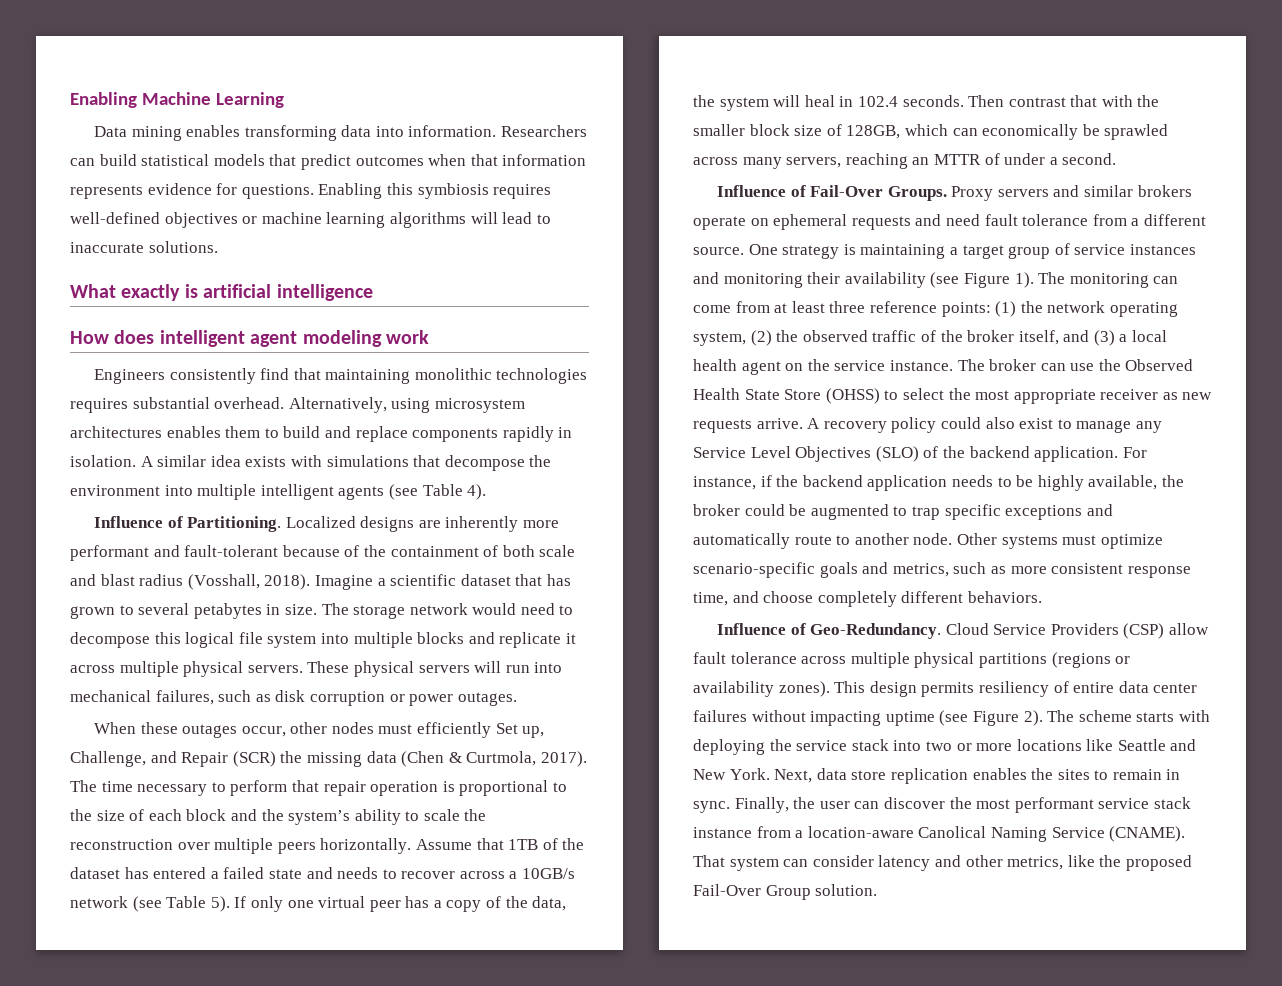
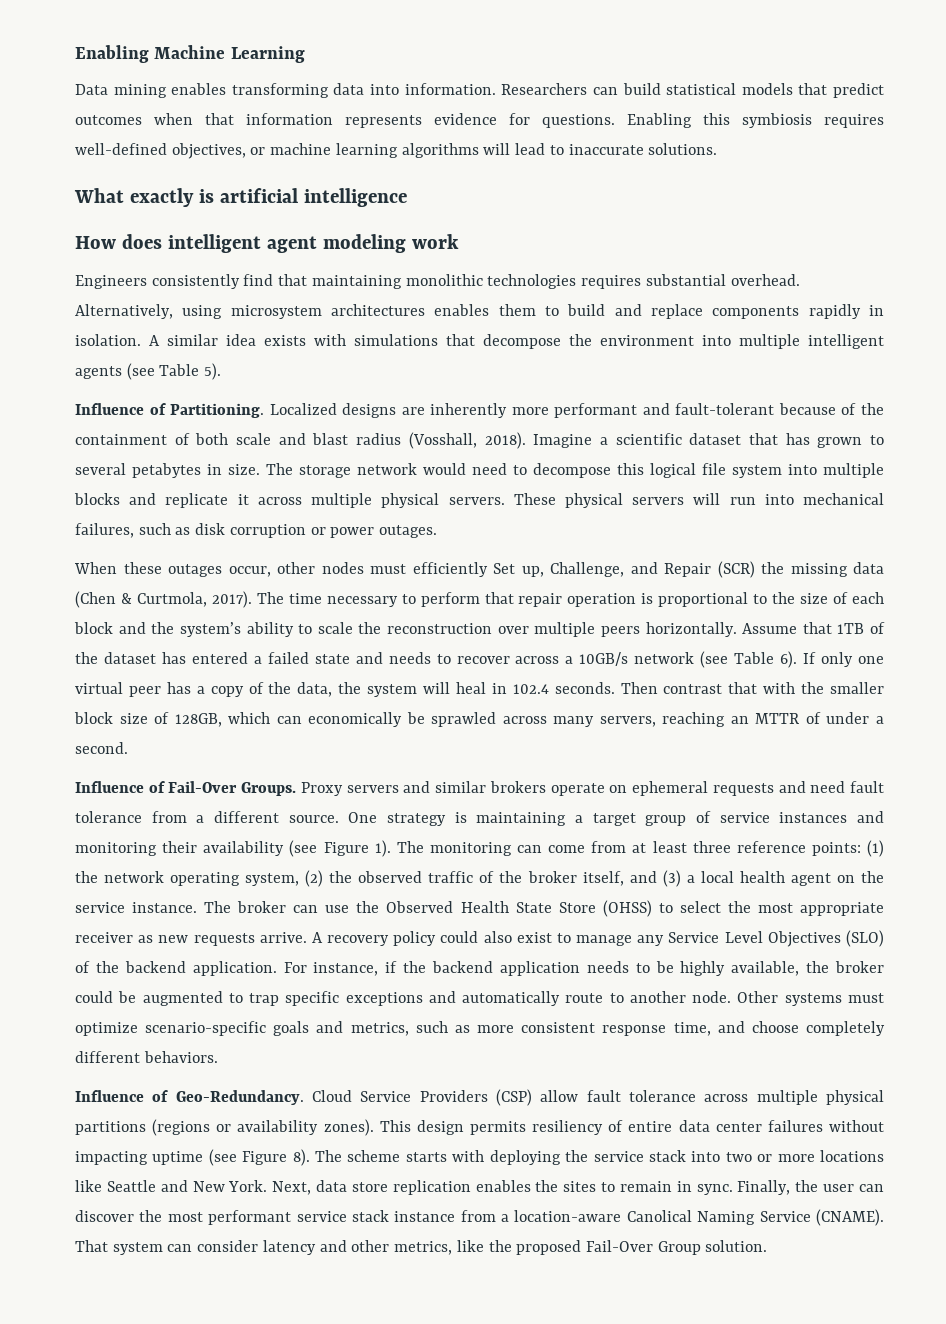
[164,212,238,228] objectives -> [171,143,246,159] objectives,
[467,484,487,500] 4). -> [204,363,222,380] 5).
[210,896,230,912] 5). -> [780,651,798,668] 6).
[1023,710,1043,726] 2). -> [292,1149,310,1166] 8).

